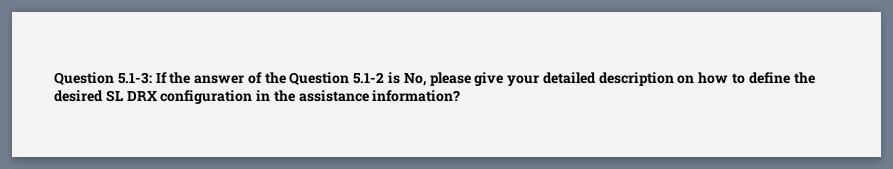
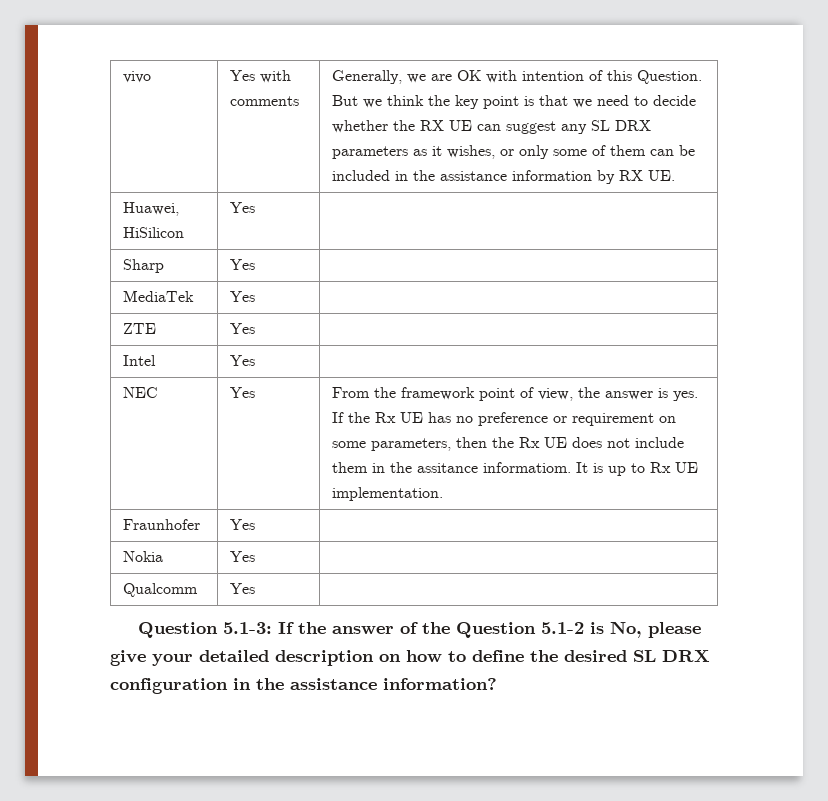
(54, 78) none -> [122,71,151,83] [229,70,291,83] [229,96,299,106] [331,70,702,84] [331,95,696,109] [331,120,651,134] [331,145,695,159] [331,170,675,184] [122,202,179,216] [122,227,184,238] [229,202,255,213] [122,259,164,273] [229,259,255,270] [122,290,194,302] [229,291,255,302] [122,323,156,334] [229,323,255,334] [122,355,156,366] [229,355,255,366] [122,387,158,398] [229,387,255,398] [331,387,698,401] [331,412,676,426] [331,437,684,451] [331,462,698,476] [331,487,443,501] [122,519,200,530] [229,519,255,530] [122,551,163,562] [229,551,255,562] [122,583,198,597] [229,583,255,594] vivo | Yes with comments | Generally, we are OK with intention of this Question. But we think the key point is that we need to decide whether the RX UE can suggest any SL DRX parameters as it wishes, or only some of them can be included in the assistance information by RX UE. // Huawei, HiSilicon | Yes | // Sharp | Yes | // MediaTek | Yes | // ZTE | Yes | // Intel | Yes | // NEC | Yes | From the framework point of view, the answer is yes. If the Rx UE has no preference or requirement on some parameters, then the Rx UE does not include them in the assitance informatiom. It is up to Rx UE implementation. // Fraunhofer | Yes | // Nokia | Yes | // Qualcomm | Yes | //

